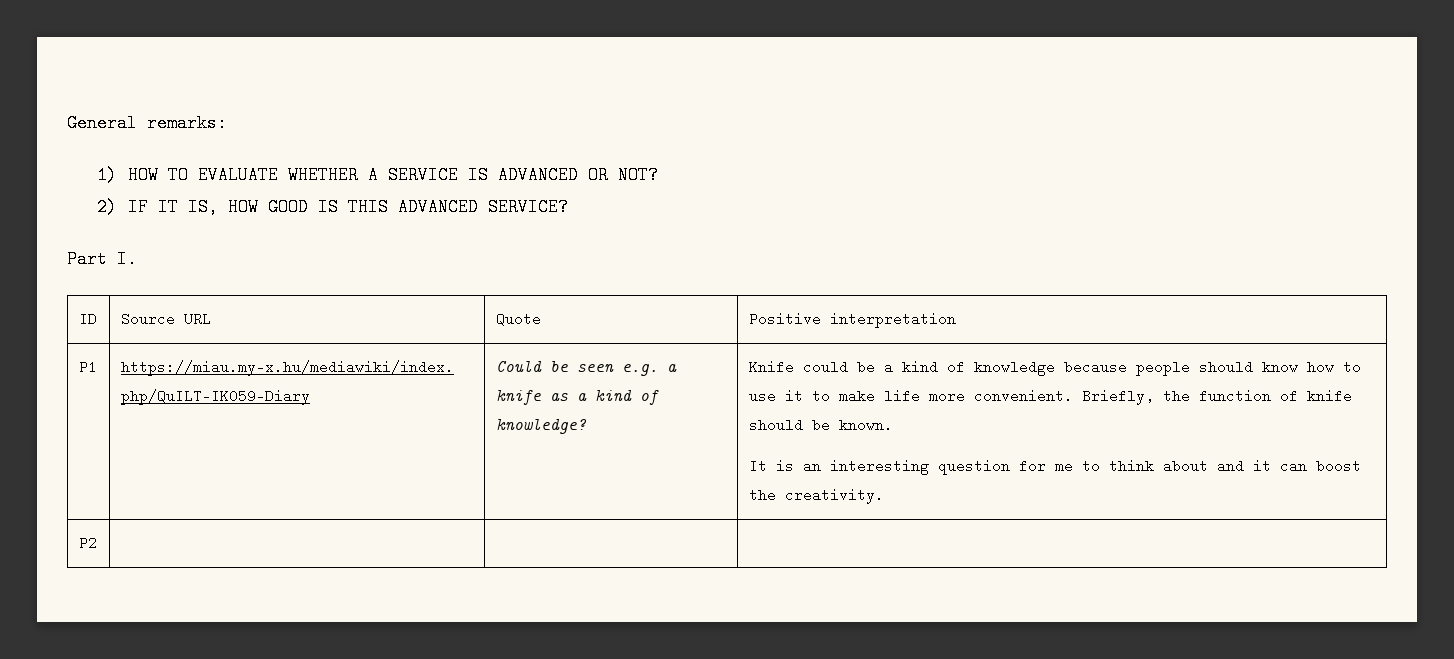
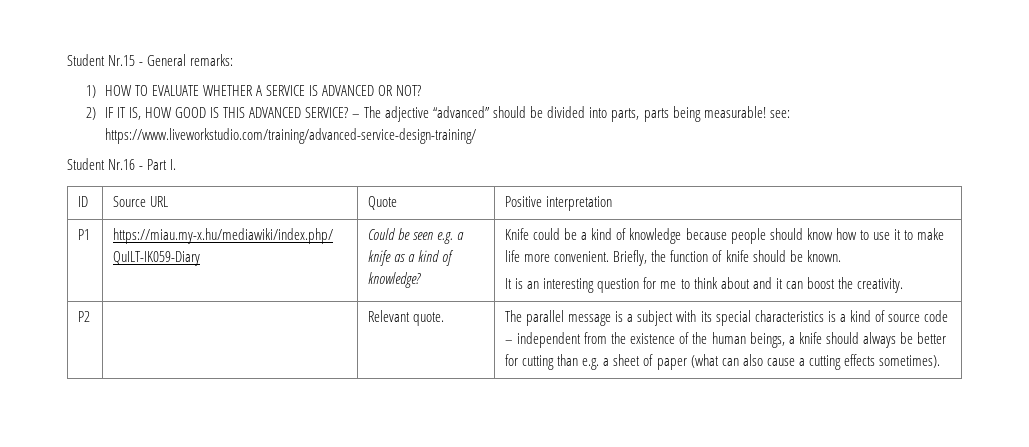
(67, 123) none -> [67,54,144,66] Student Nr.15 -
(568, 207) // -> [352,106,790,122] [104,128,476,144] [67,158,144,170] – The adjective “advanced” should be divided into parts, parts being measurable! see: https://www.liveworkstudio.com/training/advanced-service-design-training/ // Student Nr.16 -
(97, 543) | -> [368,310,445,326] [505,310,948,326] [505,332,946,348] [505,354,940,370] Relevant quote. | The parallel message is a subject with its special characteristics is a kind of source code – independent from the existence of the human beings, a knife should always be better for cutting than e.g. a sheet of paper (what can also cause a cutting effects sometimes).

